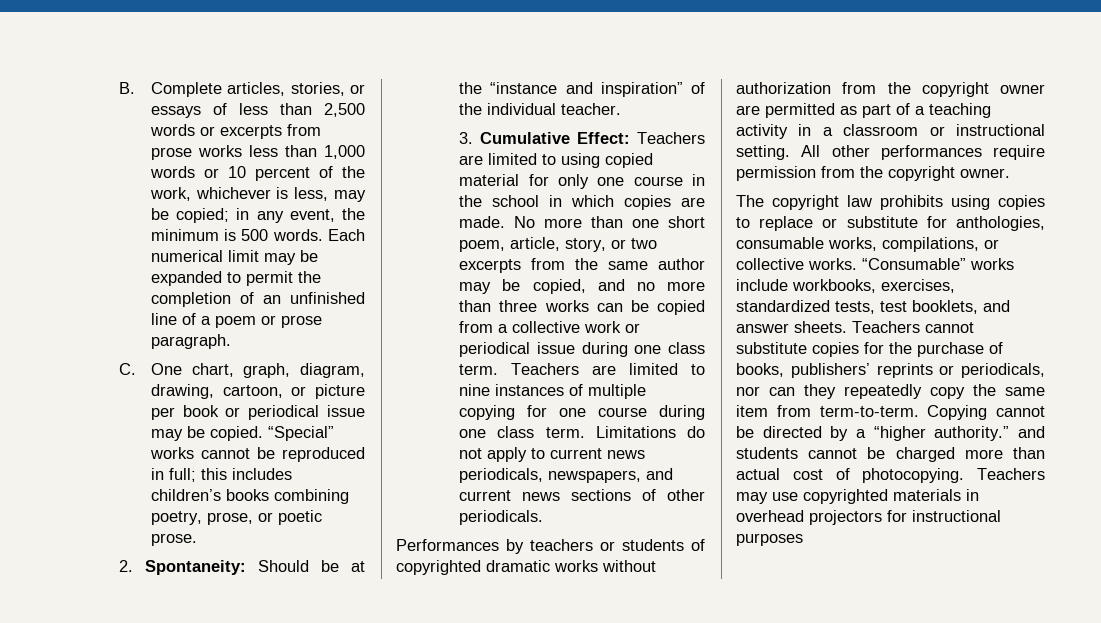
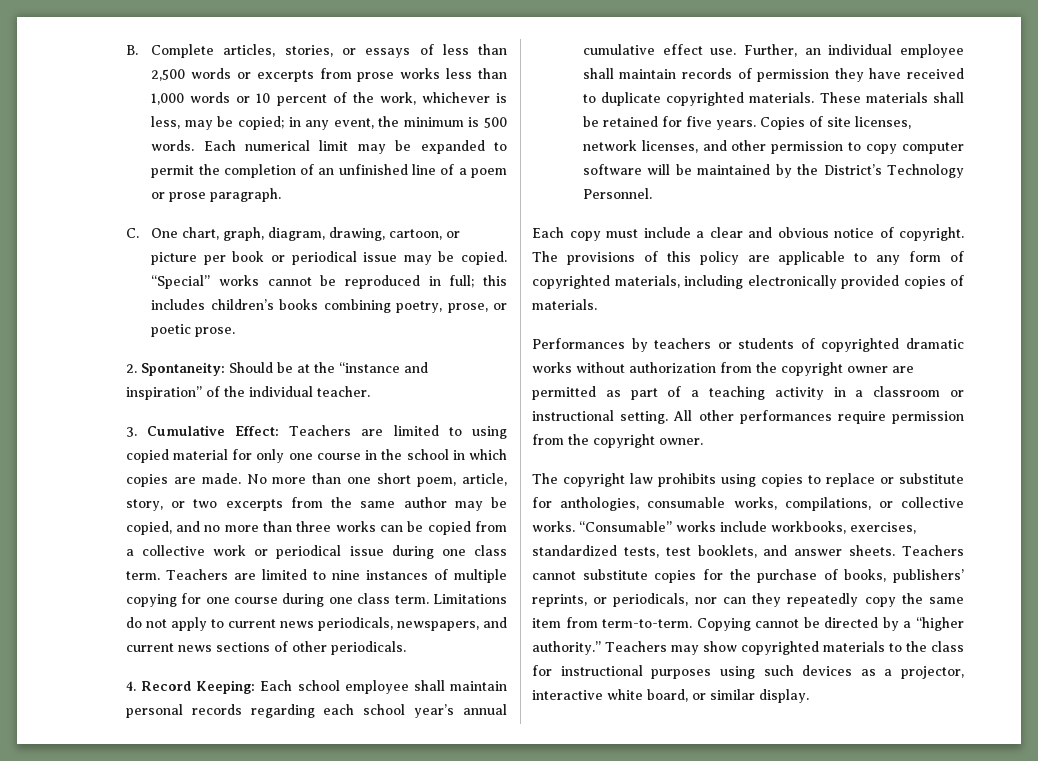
(544, 517) none -> [125,680,507,694] [125,704,507,718] [582,44,965,58] [582,68,964,82] [582,92,965,106] [582,116,911,130] [582,140,964,154] [582,164,965,178] [582,188,652,199] [532,227,964,241] [532,251,964,265] [532,275,964,289] [532,299,597,310] // 4. Record Keeping: Each school employee shall maintain personal records regarding each school year’s annual cumulative effect use. Further, an individual employee shall maintain records of permission they have received to duplicate copyrighted materials. These materials shall be retained for five years. Copies of site licenses, network licenses, and other permission to copy computer software will be maintained by the District’s Technology Personnel. // Each copy must include a clear and obvious notice of copyright. The provisions of this policy are applicable to any form of copyrighted materials, including electronically provided copies of materials.
[876,363,933,378] reprints -> [532,594,587,607] reprints,
[1018,426,1045,438] [736,447,1045,462] [736,468,965,483] and students cannot be charged more than actual cost of photocopying. -> (601, 648) none
[772,492,798,501] use -> [702,641,737,652] show
[966,489,979,501] [736,510,1001,525] [736,533,803,546] in overhead projectors for instructional purposes -> [888,641,964,652] [532,665,964,679] [532,689,809,703] to the class for instructional purposes using such devices as a projector, interactive white board, or similar display.

